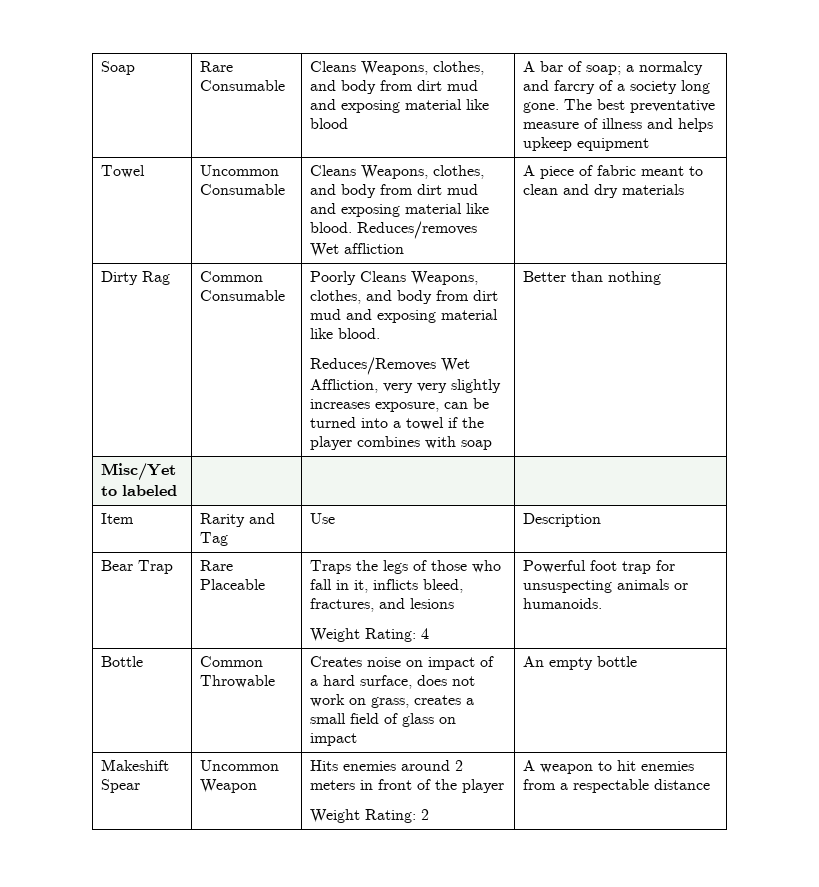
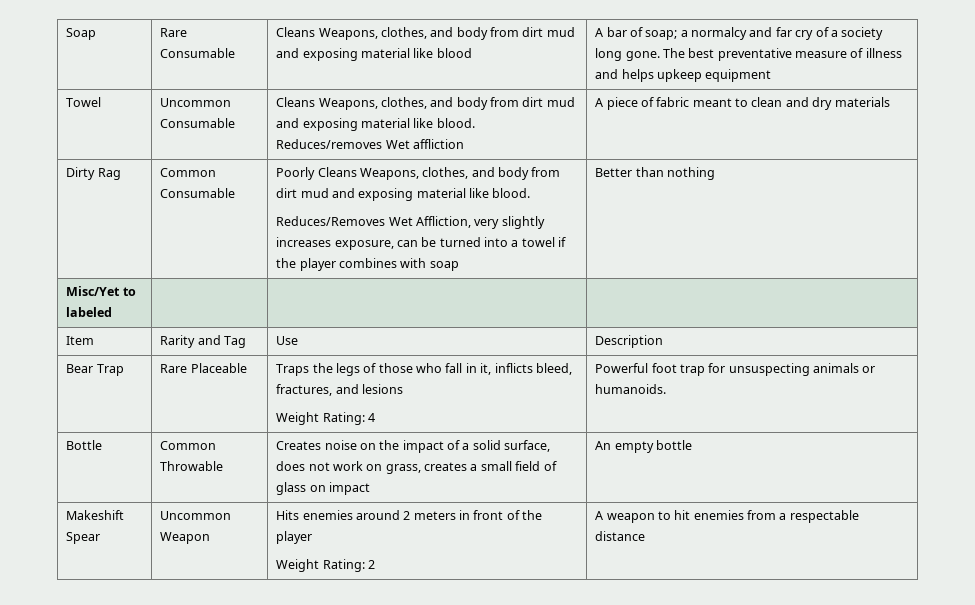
[554,80,596,94] farcry -> [775,27,814,40] far cry
[417,383,448,393] very -> (500, 224) none
(424, 663) none -> [379,440,400,450] the
[323,675,356,686] hard -> [472,440,501,450] solid

